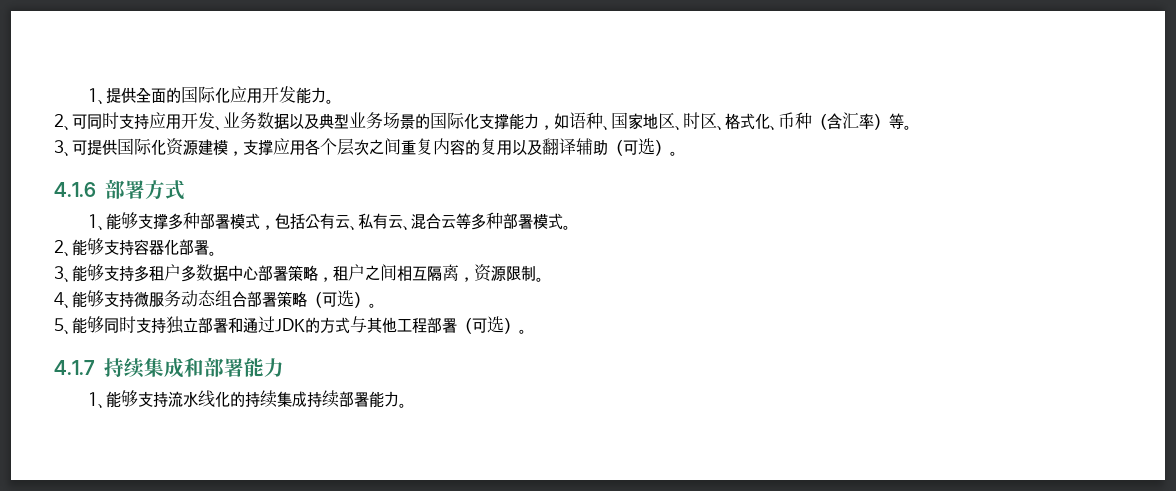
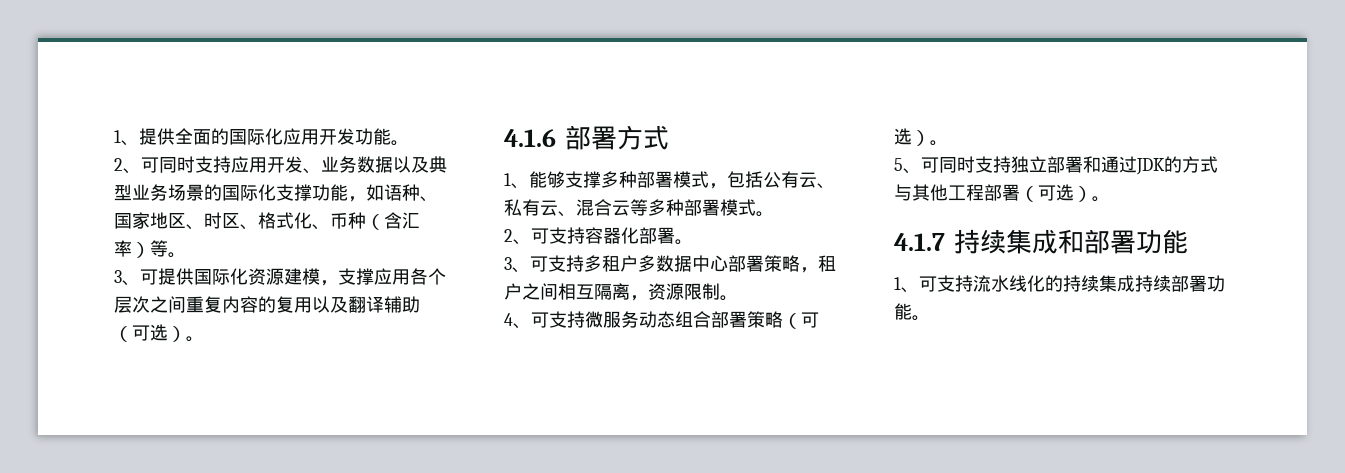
[295,87,326,104] 能力 -> [355,128,391,145] 功能
[509,113,539,130] 能力 -> [312,184,348,201] 功能
[72,238,104,256] 能够 -> [531,228,549,244] 可
[72,264,104,282] 能够 -> [530,256,548,272] 可
[72,290,104,308] 能够 -> [531,312,549,328] 可
[72,316,104,334] 能够 -> [921,157,939,173] 可
[243,358,284,377] [87,390,138,409] 能力 // 1、能够 -> [1136,229,1188,254] [894,276,937,293] 功能 // 1、可
[368,391,399,408] 能力 -> [1207,275,1225,292] [894,303,912,320] 功能

